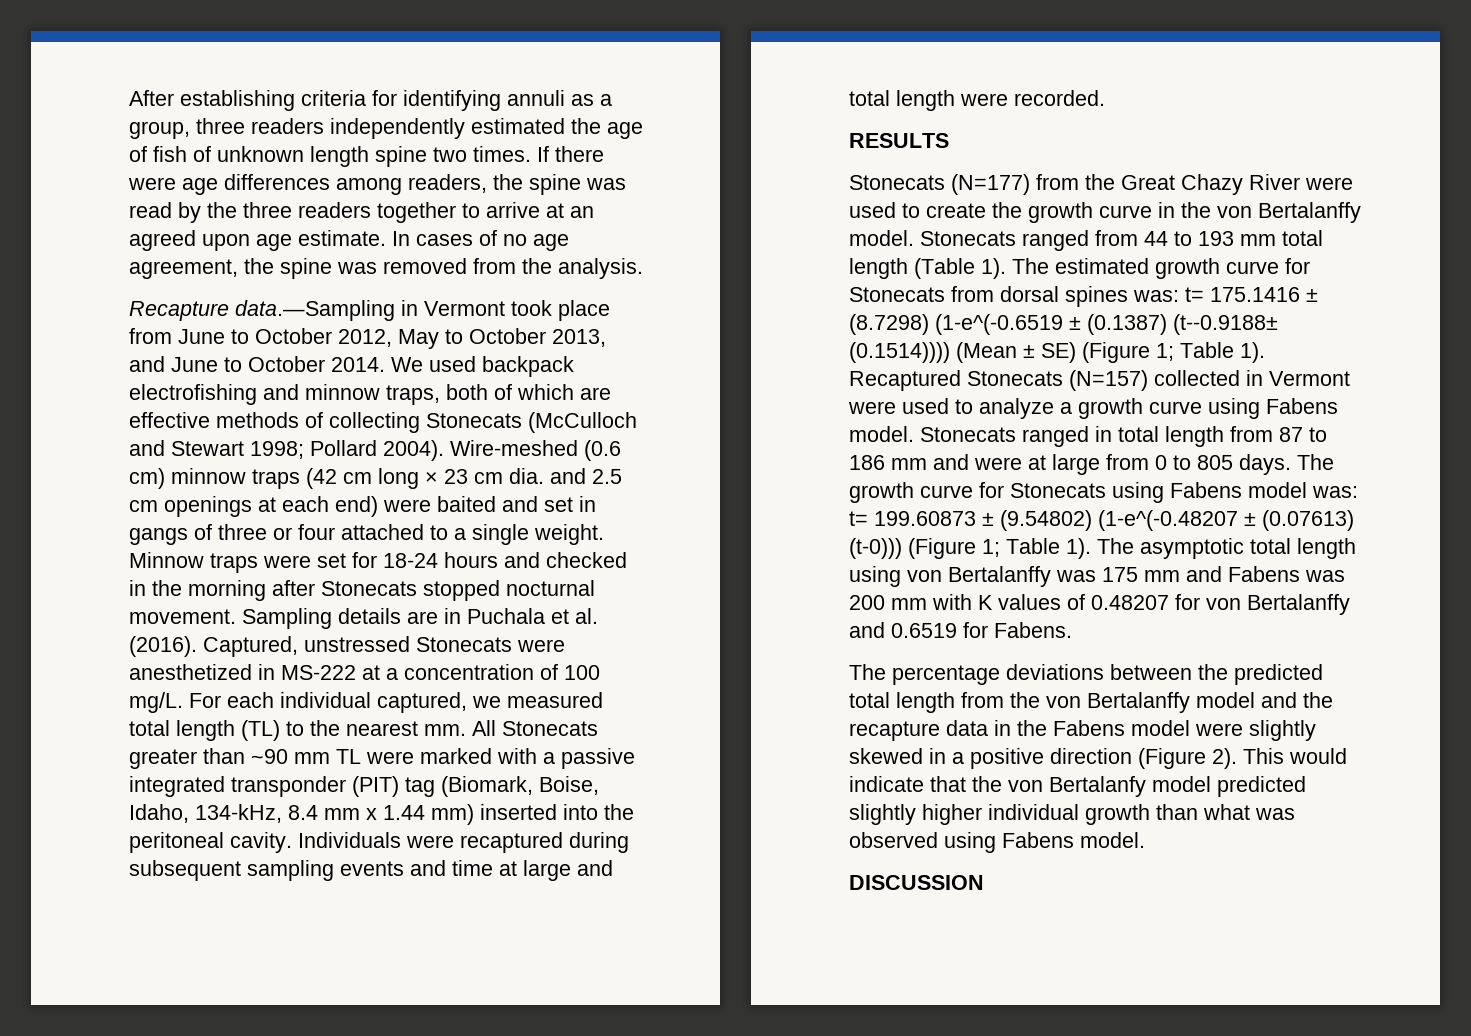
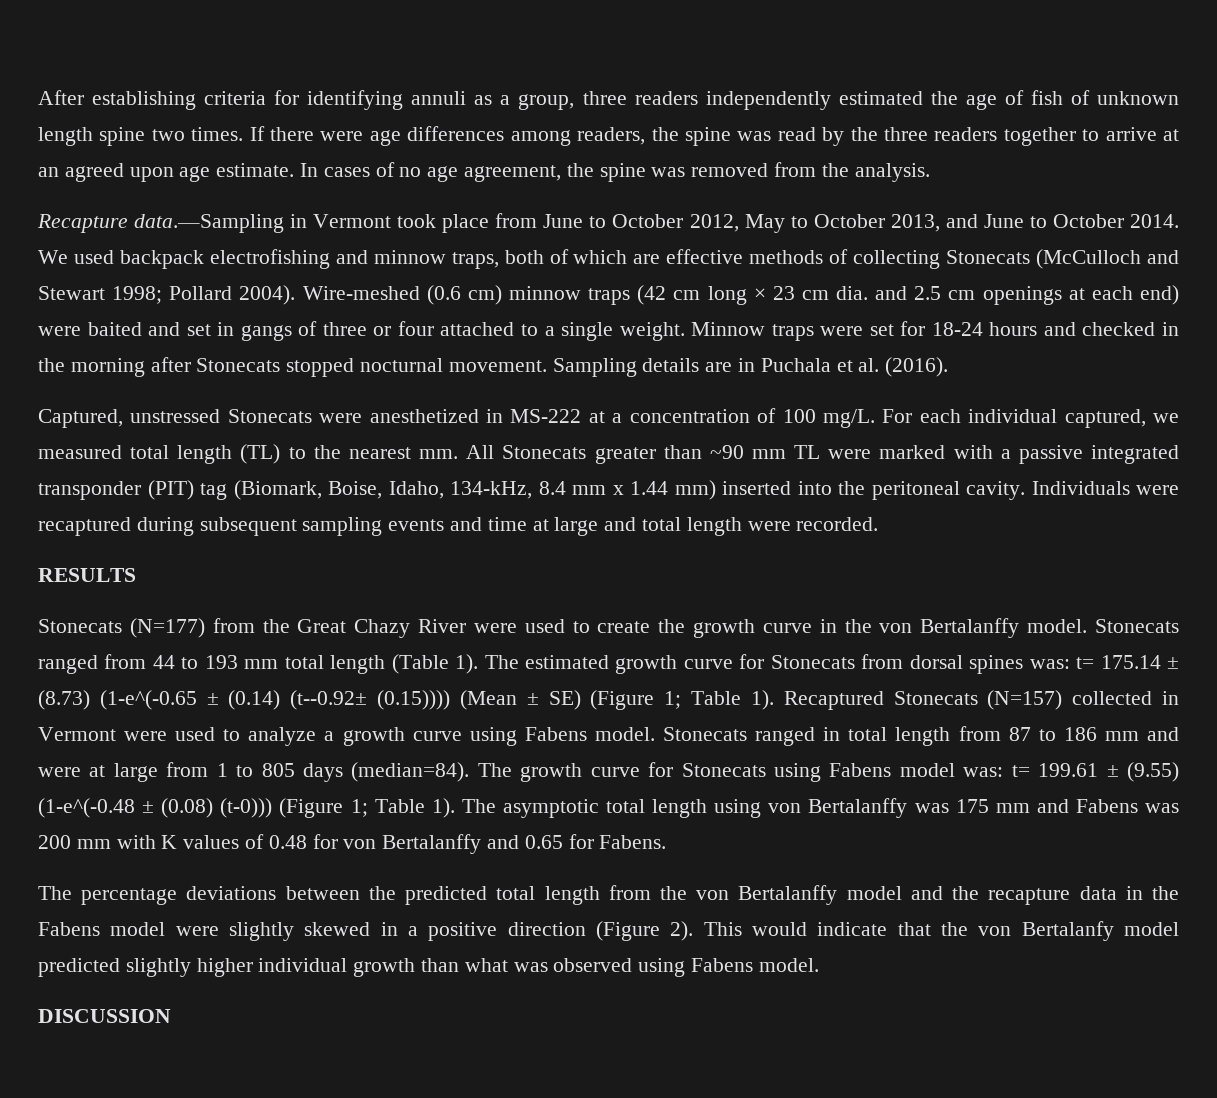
(197, 646) none -> (949, 367) //
[1210,287,1318,302] [849,314,1278,335] [849,342,950,363] 175.1416 ± (8.7298) (1-e^(-0.6519 ± (0.1387) (t--0.9188± (0.1514)))) -> [1100,655,1180,669] [38,690,451,710] 175.14 ± (8.73) (1-e^(-0.65 ± (0.14) (t--0.92± (0.15))))
[1155,455,1167,470] 0 -> [216,763,228,777] 1
[1239,454,1291,475] days. -> [303,762,470,782] days (median=84).
[874,510,1354,531] 199.60873 ± (9.54802) (1-e^(-0.48207 ± (0.07613) -> [1038,762,1179,782] [38,798,214,818] 199.61 ± (9.55) (1-e^(-0.48 ± (0.08)
[1091,595,1169,610] 0.48207 -> [268,835,307,849] 0.48
[891,623,957,638] 0.6519 -> [524,835,563,849] 0.65

